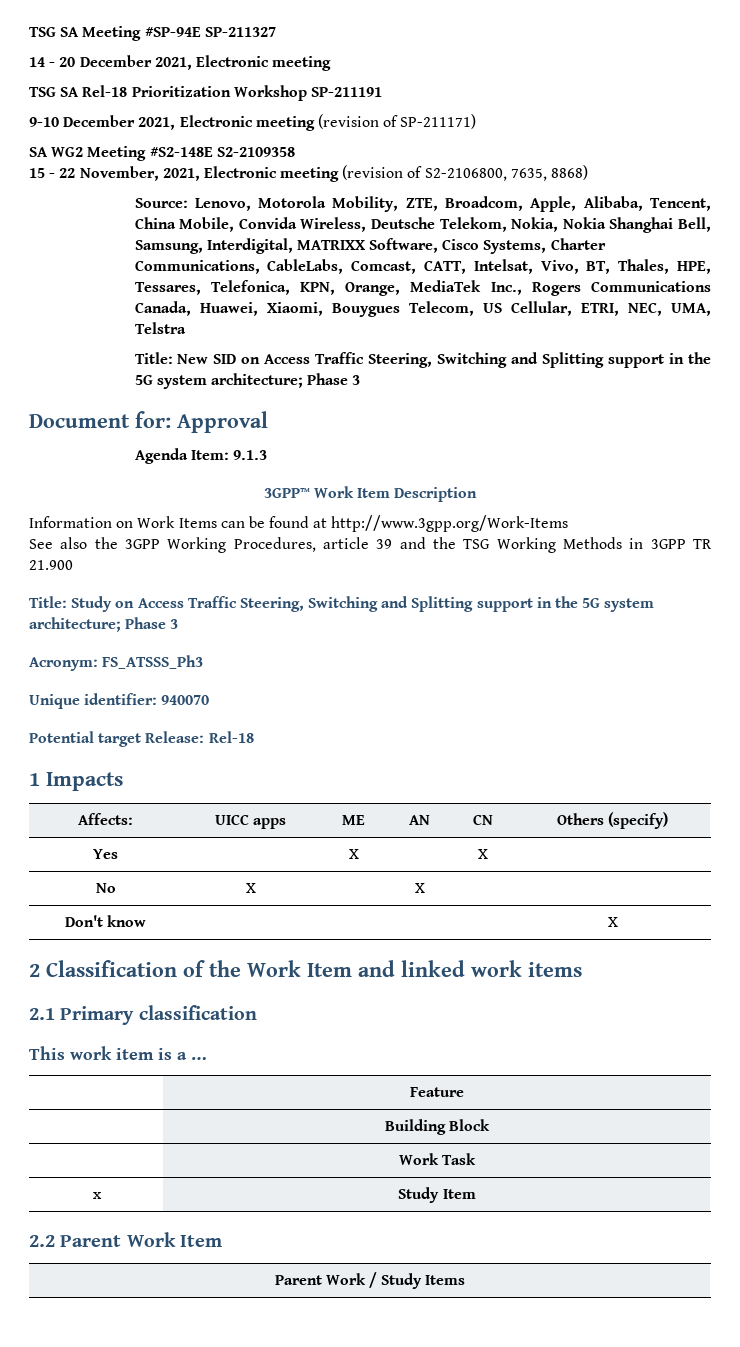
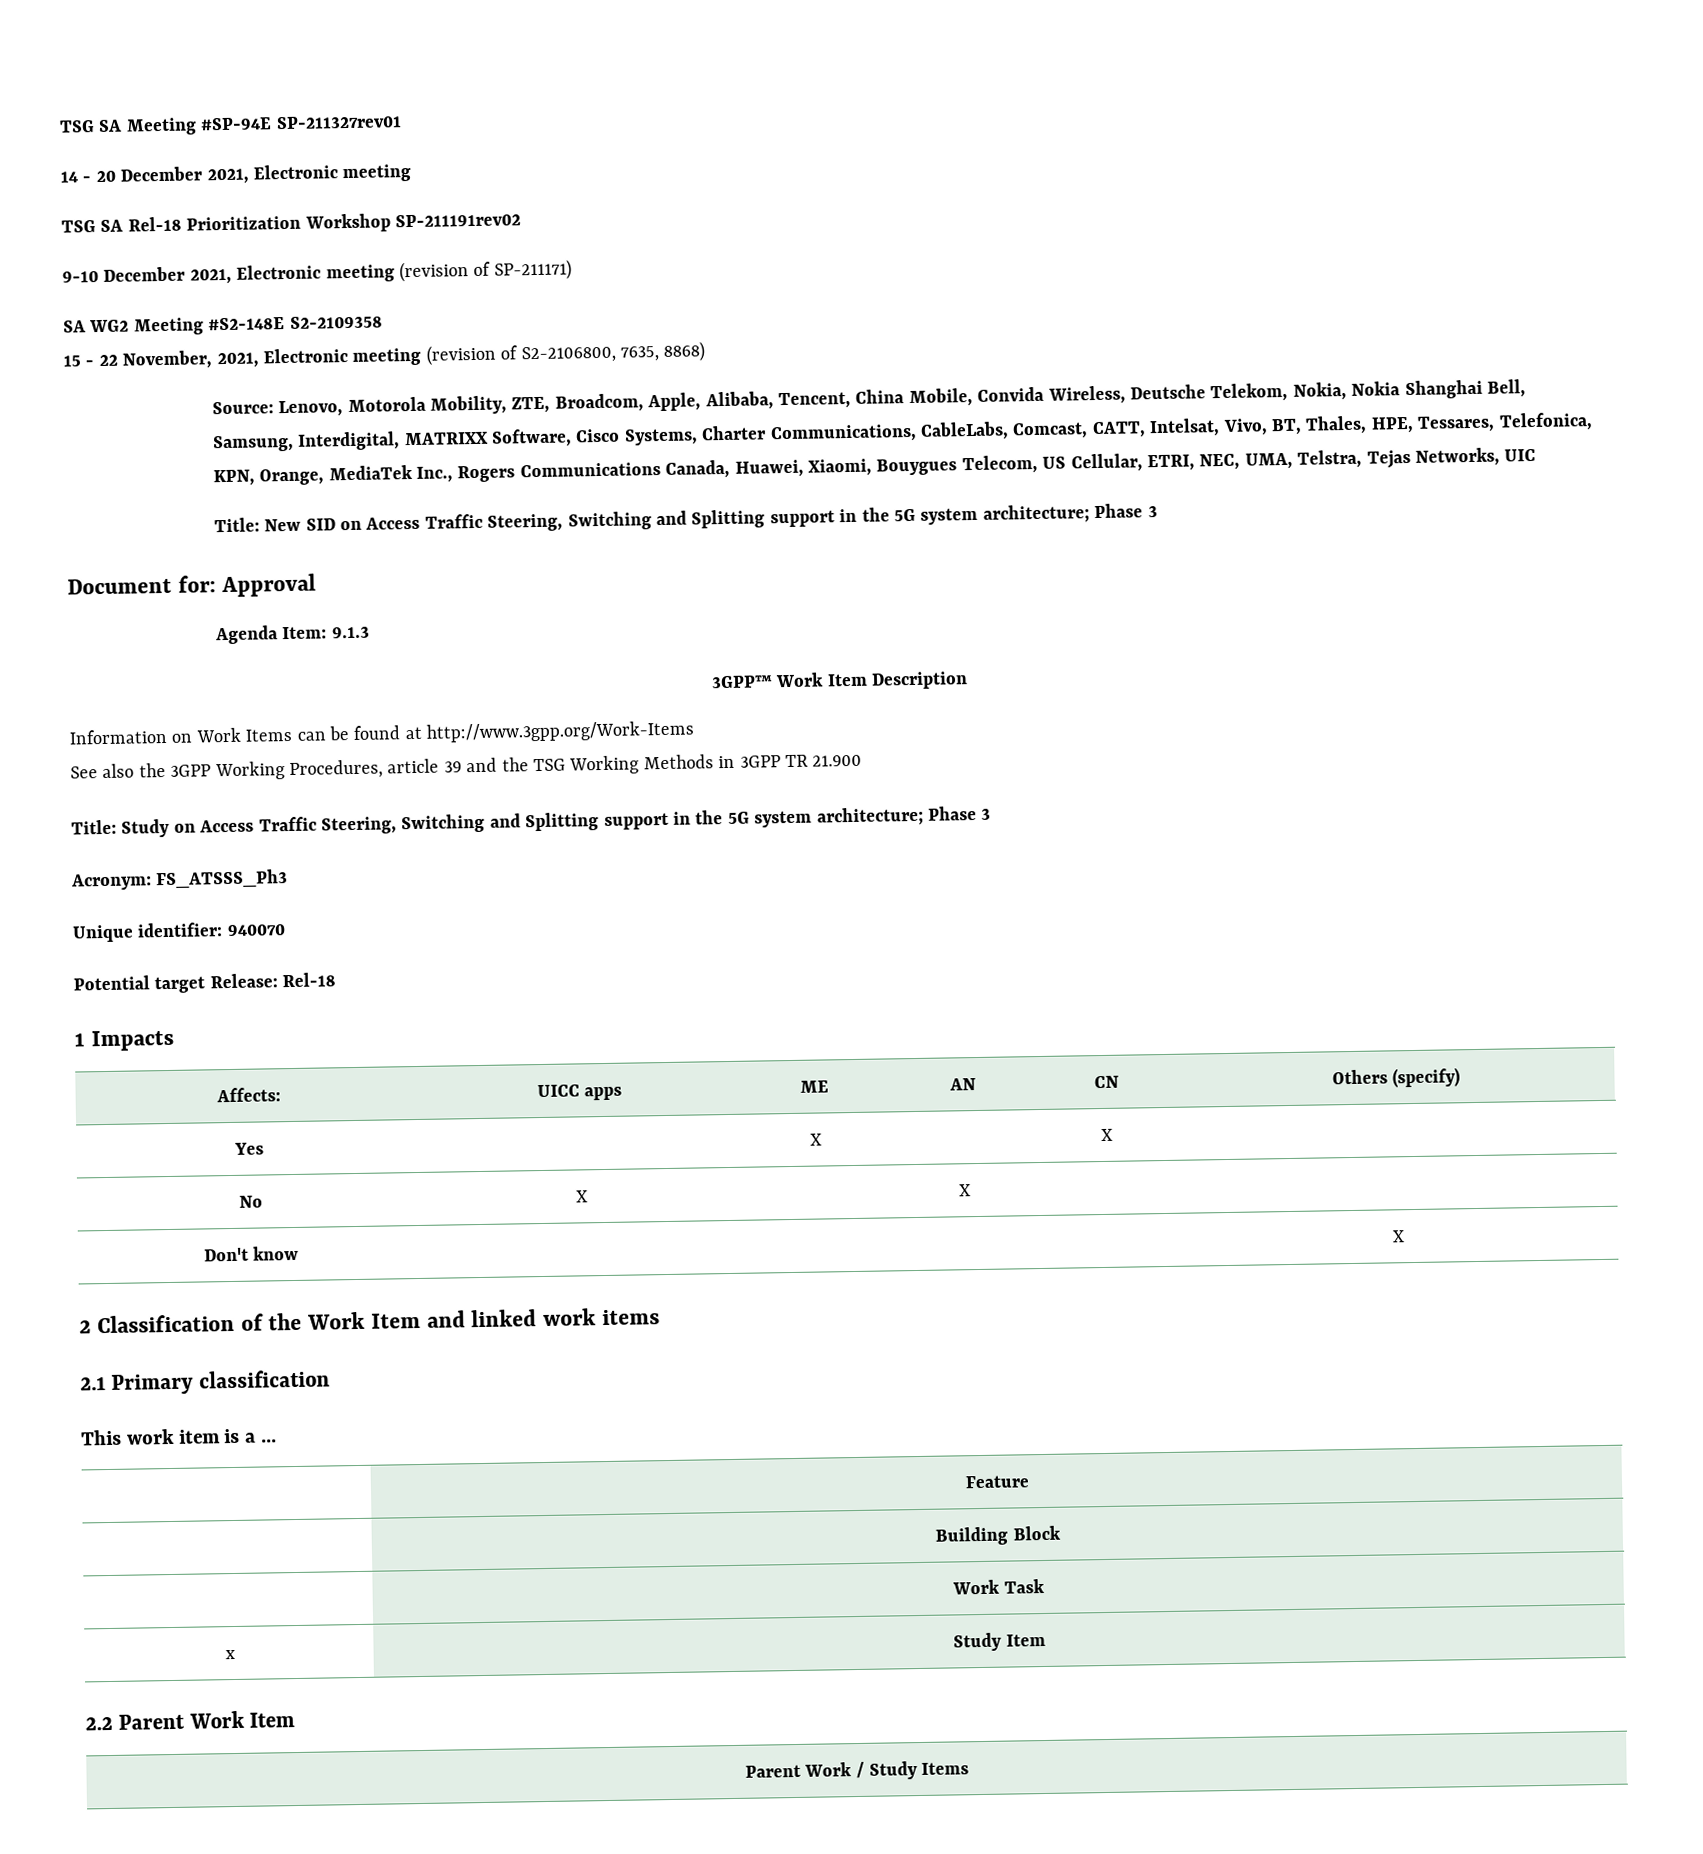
[204,27,276,37] SP-211327 -> [275,115,402,130] SP-211327rev01
[310,87,382,97] SP-211191 -> [395,213,521,228] SP-211191rev02
[134,322,186,334] Telstra -> [1297,447,1537,469] Telstra, Tejas Networks, UIC

